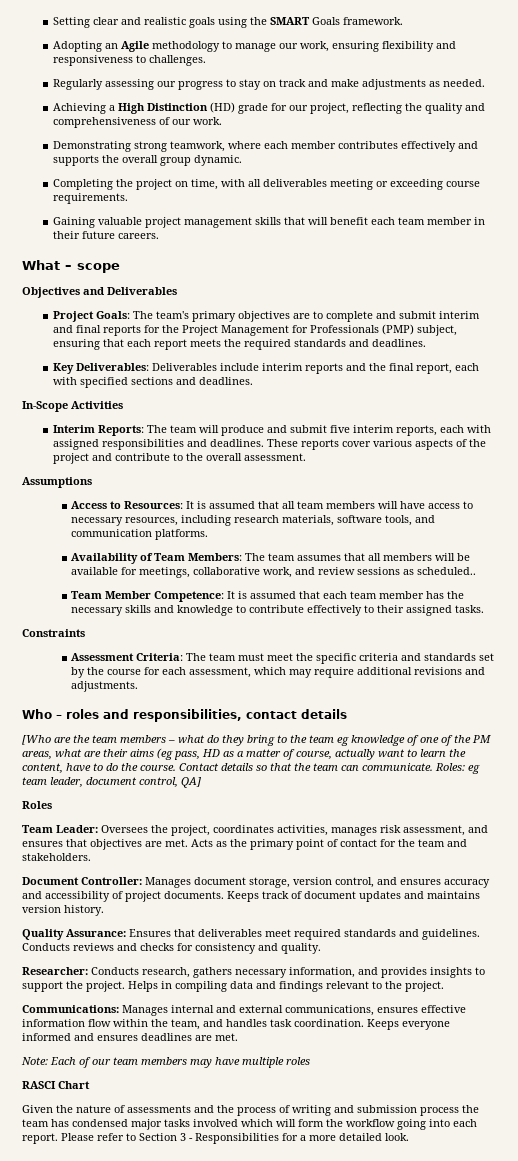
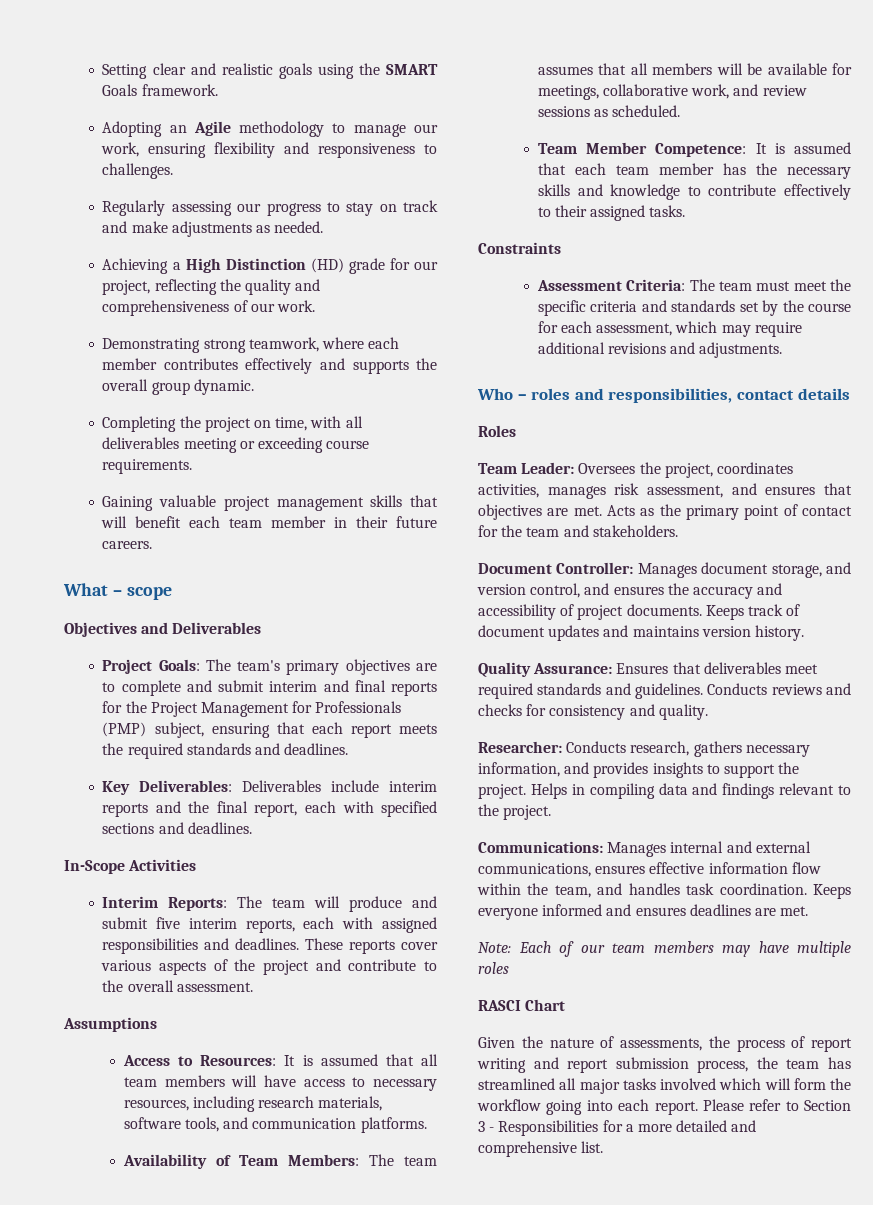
[417,567,477,575] scheduled.. -> [612,105,681,117] scheduled.
[22,735,491,746] [22,748,466,760] [22,763,480,774] [22,777,201,788] // [Who are the team members – what do they bring to the team eg knowledge of one of the PM areas, what are their aims (eg pass, HD as a matter of course, actually want to learn the content, have to do the course. Contact details so that the team can communicate. Roles: eg team leader, document control, QA] -> (850, 394) none
(290, 882) none -> [826,562,851,574] and
(441, 882) none -> [667,583,689,595] the
[127,1105,214,1113] assessments and -> [620,1038,702,1051] assessments,
(290, 1109) none -> [811,1038,852,1052] report
[357,1105,459,1116] submission process -> [567,1057,749,1073] report submission process,
[72,1119,128,1127] condensed -> [478,1078,577,1090] streamlined all
[385,1133,409,1141] look. -> [731,1120,757,1132] [478,1141,604,1157] and comprehensive list.

